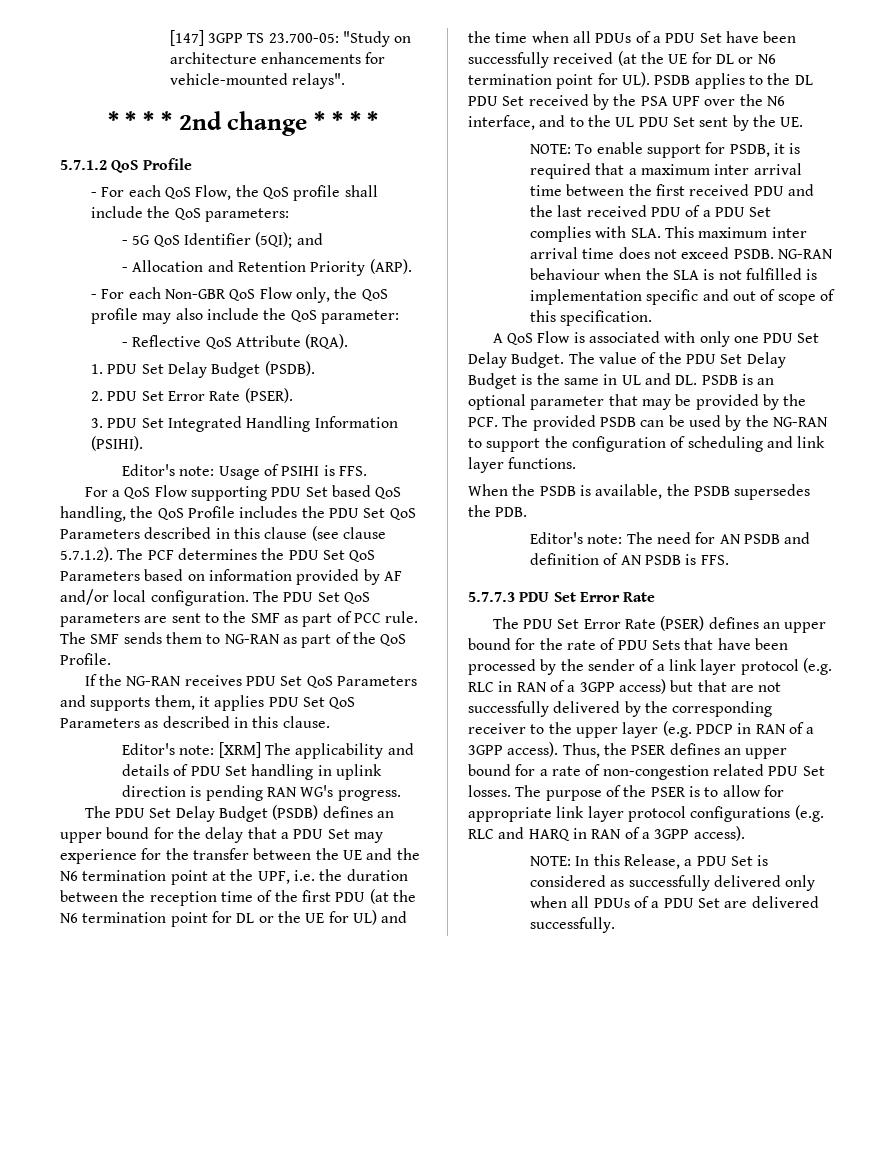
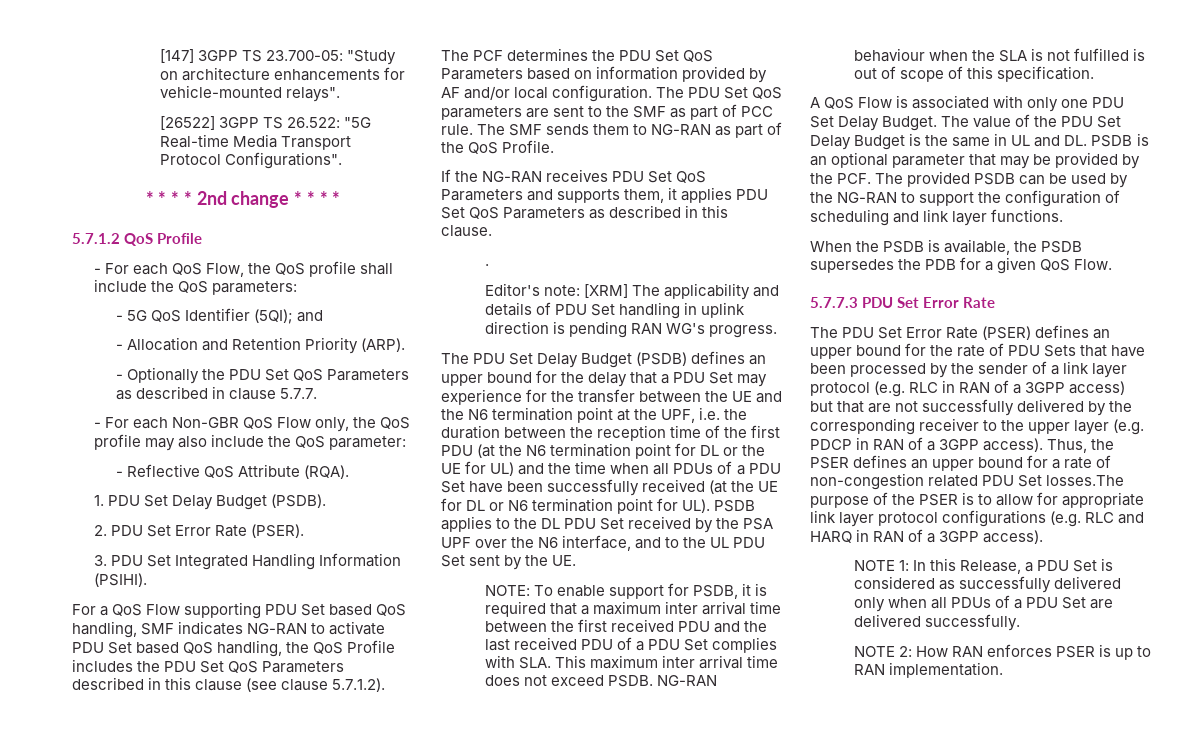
(346, 81) none -> [159,116,371,130] [159,134,351,150] [159,152,342,169] // [26522] 3GPP TS 26.522: "5G Real-time Media Transport Protocol Configurations".
(412, 266) none -> [115,367,410,384] [115,386,318,400] // - Optionally the PDU Set QoS Parameters as described in clause 5.7.7.
[121,464,367,480] // Editor's note: Usage of PSIHI is FFS. -> (147, 580) none
(126, 514) none -> [141,621,386,635] [72,640,283,657] SMF indicates NG-RAN to activate PDU Set based QoS handling,
(330, 722) none -> [484,264,489,266] // .
[529,289,729,305] implementation specific and -> (1146, 54) none
[495,507,528,517] [529,532,811,544] [529,553,729,565] PDB. // Editor's note: The need for AN PSDB and definition of AN PSDB is FFS. -> [925,257,1113,274] PDB for a given QoS Flow.
[468,785,542,797] losses. The -> [1046,475,1125,486] losses.The
[529,856,571,866] NOTE: -> [853,560,909,571] NOTE 1:
(615, 925) none -> [853,644,1152,660] [853,662,1003,678] // NOTE 2: How RAN enforces PSER is up to RAN implementation.

